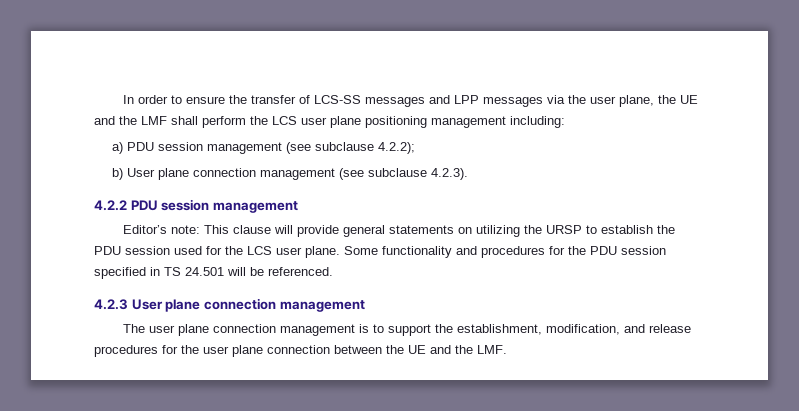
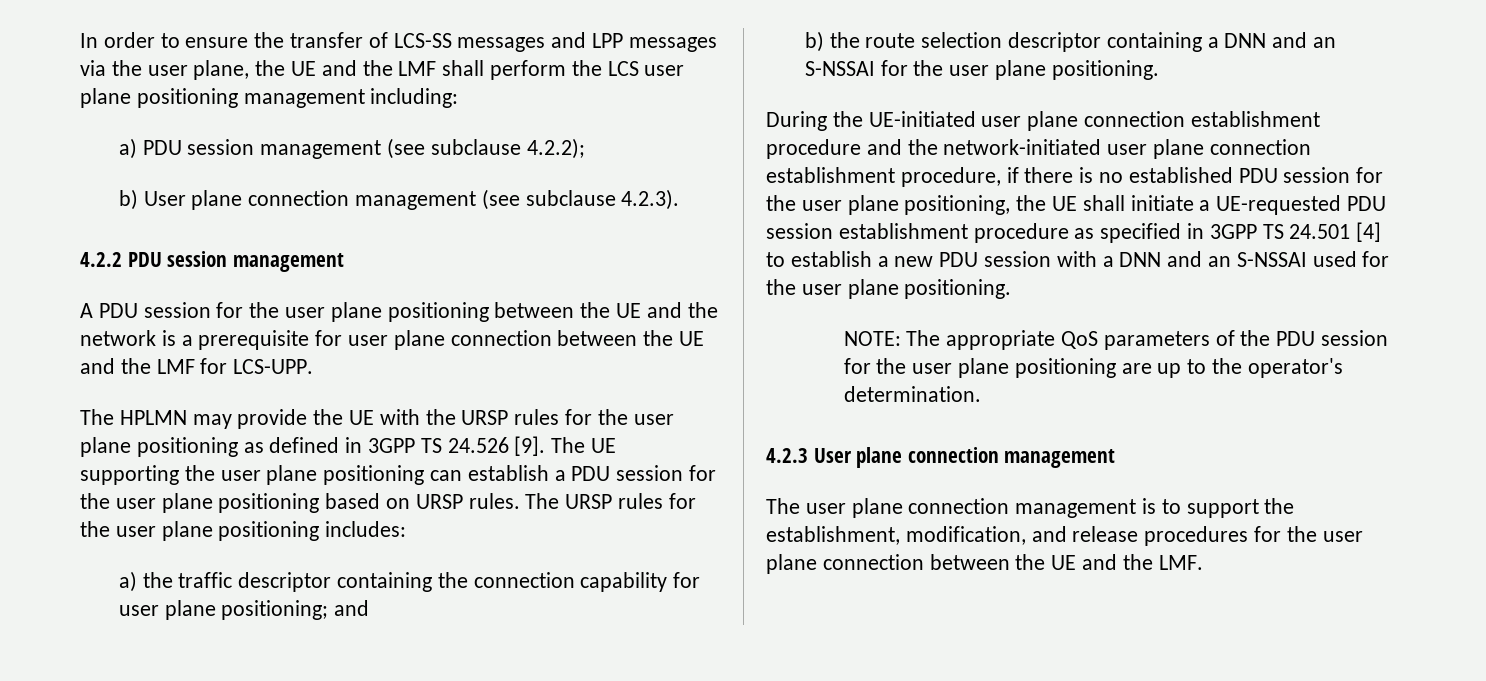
[123,225,676,237] [94,246,666,258] [94,267,333,279] Editor’s note: This clause will provide general statements on utilizing the URSP to establish the PDU session used for the LCS user plane. Some functionality and procedures for the PDU session specified in TS 24.501 will be referenced. -> [80,302,718,322] [80,330,705,350] [80,358,314,374] [80,409,674,429] [80,436,617,457] [80,465,717,485] [80,493,696,513] [80,521,407,541] [118,571,701,592] [118,600,370,620] [804,31,1337,52] [804,60,1159,80] [766,111,1320,131] [766,139,1311,159] [766,167,1384,187] [766,195,1387,215] [766,222,1382,243] [766,251,1390,267] [766,279,1012,299] [843,330,1388,350] [843,358,1343,378] [843,386,981,402] A PDU session for the user plane positioning between the UE and the network is a prerequisite for user plane connection between the UE and the LMF for LCS-UPP. // The HPLMN may provide the UE with the URSP rules for the user plane positioning as defined in 3GPP TS 24.526 [9]. The UE supporting the user plane positioning can establish a PDU session for the user plane positioning based on URSP rules. The URSP rules for the user plane positioning includes: // a) the traffic descriptor containing the connection capability for user plane positioning; and // b) the route selection descriptor containing a DNN and an S-NSSAI for the user plane positioning. // During the UE-initiated user plane connection establishment procedure and the network-initiated user plane connection establishment procedure, if there is no established PDU session for the user plane positioning, the UE shall initiate a UE-requested PDU session establishment procedure as specified in 3GPP TS 24.501 [4] to establish a new PDU session with a DNN and an S-NSSAI used for the user plane positioning. // NOTE: The appropriate QoS parameters of the PDU session for the user plane positioning are up to the operator's determination.

